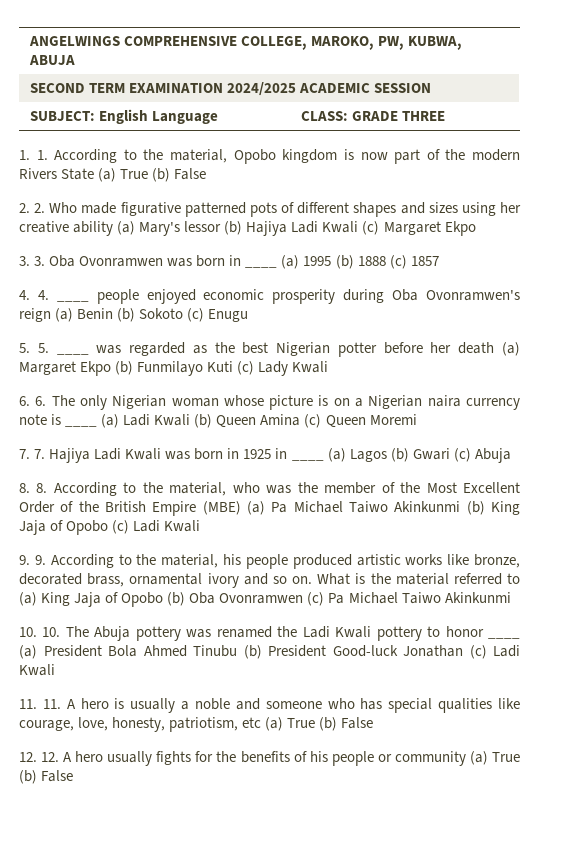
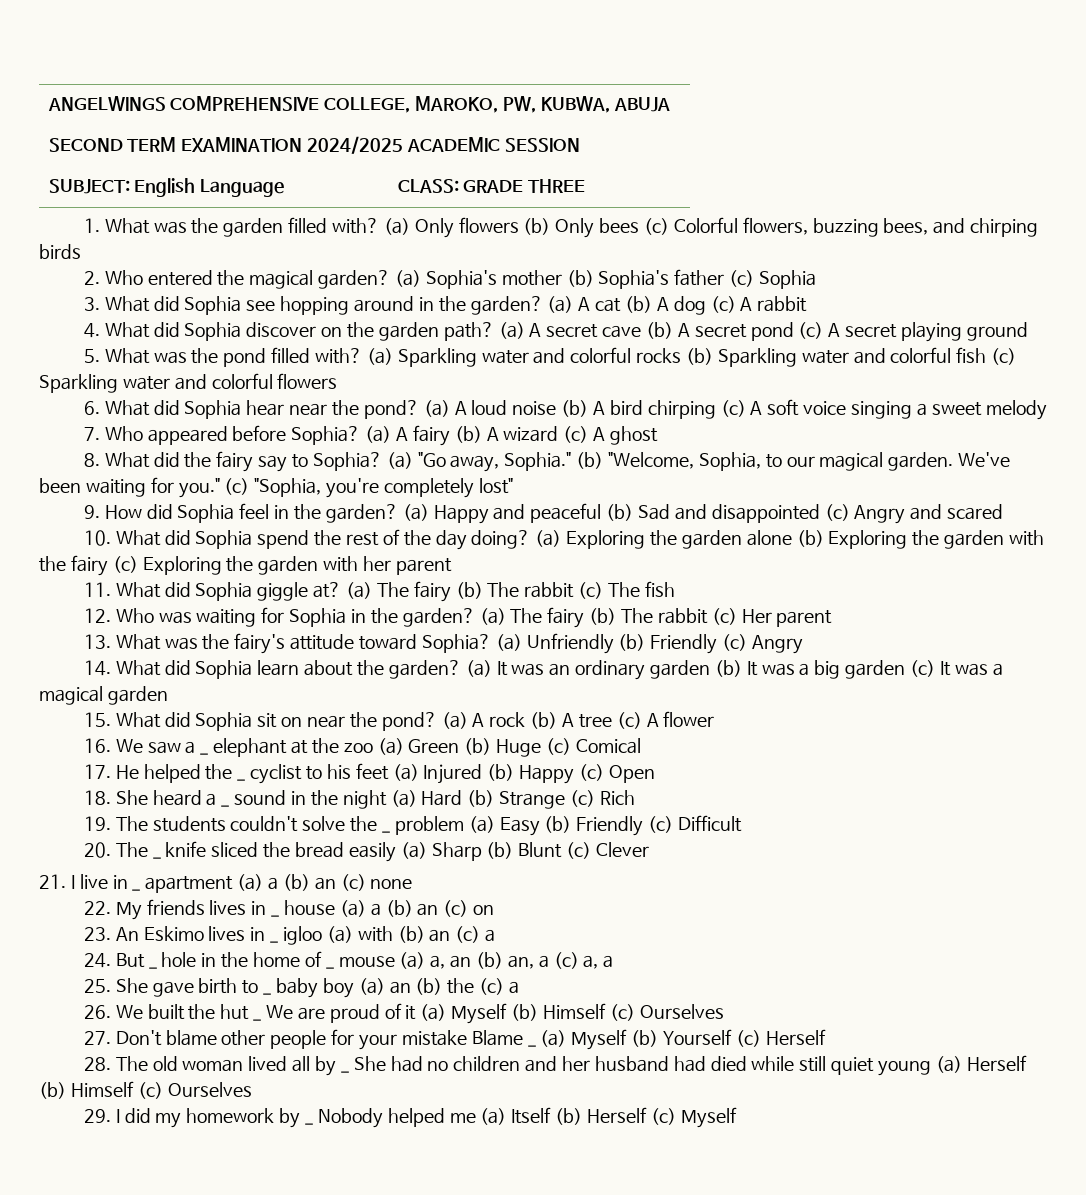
[36,149,521,164] [19,168,207,182] [19,202,521,217] [19,221,476,236] [19,255,242,267] [245,255,439,269] [19,290,49,300] [56,289,520,304] [19,308,249,322] [19,343,49,353] [56,342,520,357] [19,361,329,376] [19,395,521,410] [19,414,62,425] [65,414,417,428] [19,448,288,463] [291,448,511,463] [19,482,520,496] [19,501,520,516] [19,520,201,535] [19,554,520,569] [19,573,521,588] [19,592,511,607] [19,626,484,641] [487,637,520,639] [19,645,520,659] [19,664,55,676] [19,698,520,713] [19,717,374,732] [19,751,520,766] [19,770,74,784] 1. According to the material, Opobo kingdom is now part of the modern Rivers State (a) True (b) False // 2. 2. Who made figurative patterned pots of different shapes and sizes using her creative ability (a) Mary's lessor (b) Hajiya Ladi Kwali (c) Margaret Ekpo // 3. 3. Oba Ovonramwen was born in ____ (a) 1995 (b) 1888 (c) 1857 // 4. 4. ____ people enjoyed economic prosperity during Oba Ovonramwen's reign (a) Benin (b) Sokoto (c) Enugu // 5. 5. ____ was regarded as the best Nigerian potter before her death (a) Margaret Ekpo (b) Funmilayo Kuti (c) Lady Kwali // 6. 6. The only Nigerian woman whose picture is on a Nigerian naira currency note is ____ (a) Ladi Kwali (b) Queen Amina (c) Queen Moremi // 7. 7. Hajiya Ladi Kwali was born in 1925 in ____ (a) Lagos (b) Gwari (c) Abuja // 8. 8. According to the material, who was the member of the Most Excellent Order of the British Empire (MBE) (a) Pa Michael Taiwo Akinkunmi (b) King Jaja of Opobo (c) Ladi Kwali // 9. 9. According to the material, his people produced artistic works like bronze, decorated brass, ornamental ivory and so on. What is the material referred to (a) King Jaja of Opobo (b) Oba Ovonramwen (c) Pa Michael Taiwo Akinkunmi // 10. 10. The Abuja pottery was renamed the Ladi Kwali pottery to honor ____ (a) President Bola Ahmed Tinubu (b) President Good-luck Jonathan (c) Ladi Kwali // 11. 11. A hero is usually a noble and someone who has special qualities like courage, love, honesty, patriotism, etc (a) True (b) False // 12. 12. A hero usually fights for the benefits of his people or community (a) True (b) False -> [104,217,1039,238] [39,244,81,259] [83,269,817,289] [83,296,808,315] [83,322,1028,342] [83,347,1017,367] [39,373,338,393] [83,399,1047,420] [83,425,659,446] [83,451,1011,472] [39,477,513,498] [83,503,1004,524] [83,529,1045,550] [39,555,452,576] [83,581,675,602] [83,607,833,628] [83,633,804,654] [83,660,1003,680] [39,686,168,705] [83,711,715,731] [83,738,641,757] [83,763,655,784] [83,790,635,809] [83,815,743,836] [83,841,650,862] [39,874,413,893] [83,899,495,920] [83,926,496,945] [83,951,614,969] [83,978,520,998] [83,1003,724,1024] [83,1029,826,1050] [83,1055,1027,1076] [39,1081,252,1099] [83,1107,737,1128] What was the garden filled with? (a) Only flowers (b) Only bees (c) Colorful flowers, buzzing bees, and chirping birds // 2. Who entered the magical garden? (a) Sophia's mother (b) Sophia's father (c) Sophia // 3. What did Sophia see hopping around in the garden? (a) A cat (b) A dog (c) A rabbit // 4. What did Sophia discover on the garden path? (a) A secret cave (b) A secret pond (c) A secret playing ground // 5. What was the pond filled with? (a) Sparkling water and colorful rocks (b) Sparkling water and colorful fish (c) Sparkling water and colorful flowers // 6. What did Sophia hear near the pond? (a) A loud noise (b) A bird chirping (c) A soft voice singing a sweet melody // 7. Who appeared before Sophia? (a) A fairy (b) A wizard (c) A ghost // 8. What did the fairy say to Sophia? (a) "Go away, Sophia." (b) "Welcome, Sophia, to our magical garden. We've been waiting for you." (c) "Sophia, you're completely lost" // 9. How did Sophia feel in the garden? (a) Happy and peaceful (b) Sad and disappointed (c) Angry and scared // 10. What did Sophia spend the rest of the day doing? (a) Exploring the garden alone (b) Exploring the garden with the fairy (c) Exploring the garden with her parent // 11. What did Sophia giggle at? (a) The fairy (b) The rabbit (c) The fish // 12. Who was waiting for Sophia in the garden? (a) The fairy (b) The rabbit (c) Her parent // 13. What was the fairy's attitude toward Sophia? (a) Unfriendly (b) Friendly (c) Angry // 14. What did Sophia learn about the garden? (a) It was an ordinary garden (b) It was a big garden (c) It was a magical garden // 15. What did Sophia sit on near the pond? (a) A rock (b) A tree (c) A flower // 16. We saw a _ elephant at the zoo (a) Green (b) Huge (c) Comical // 17. He helped the _ cyclist to his feet (a) Injured (b) Happy (c) Open // 18. She heard a _ sound in the night (a) Hard (b) Strange (c) Rich // 19. The students couldn't solve the _ problem (a) Easy (b) Friendly (c) Difficult // 20. The _ knife sliced the bread easily (a) Sharp (b) Blunt (c) Clever // 21. I live in _ apartment (a) a (b) an (c) none // 22. My friends lives in _ house (a) a (b) an (c) on // 23. An Eskimo lives in _ igloo (a) with (b) an (c) a // 24. But _ hole in the home of _ mouse (a) a, an (b) an, a (c) a, a // 25. She gave birth to _ baby boy (a) an (b) the (c) a // 26. We built the hut _ We are proud of it (a) Myself (b) Himself (c) Ourselves // 27. Don't blame other people for your mistake Blame _ (a) Myself (b) Yourself (c) Herself // 28. The old woman lived all by _ She had no children and her husband had died while still quiet young (a) Herself (b) Himself (c) Ourselves // 29. I did my homework by _ Nobody helped me (a) Itself (b) Herself (c) Myself

